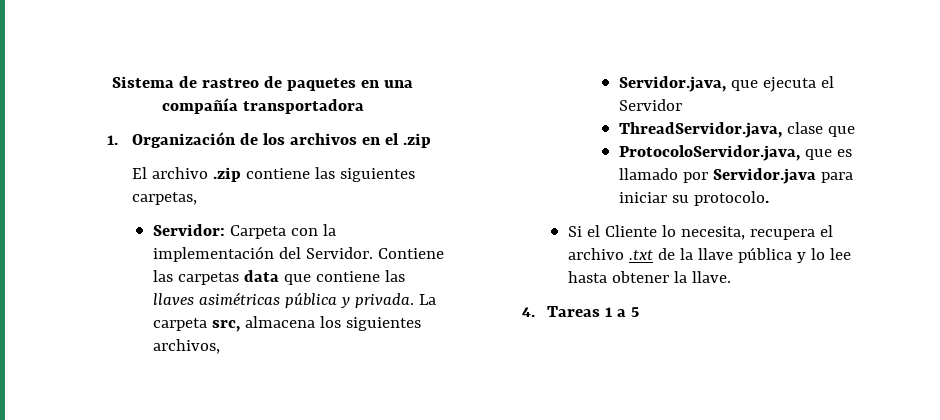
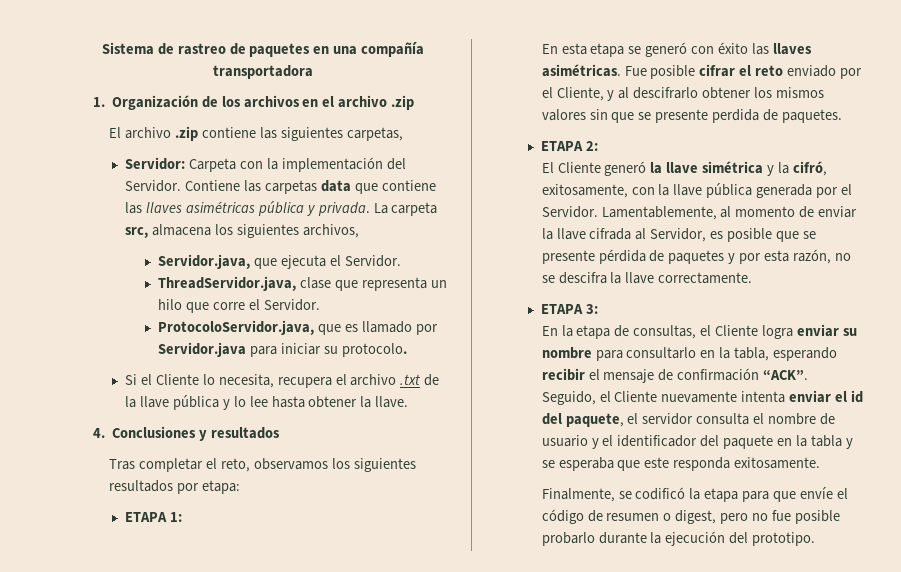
(400, 139) none -> [338,95,388,108] archivo
[618,99,682,111] Servidor -> [344,255,401,267] Servidor.
(855, 131) none -> [361,277,447,291] [158,299,320,313] representa un hilo que corre el Servidor.
[547,306,640,317] Tareas 1 a 5 -> [111,426,280,441] [109,458,416,472] [109,480,240,494] [125,512,182,522] [541,42,812,57] [541,64,862,79] [541,87,824,101] [541,109,842,123] [541,141,598,151] [541,161,827,176] [541,183,852,198] [541,206,858,220] [541,228,816,242] [541,249,851,264] [541,272,753,284] [541,304,598,314] [541,324,857,339] [541,347,838,361] [541,368,809,383] [541,390,863,405] [541,413,835,427] [541,435,853,449] [541,457,821,471] [541,487,848,502] [541,509,840,524] [541,531,816,546] Conclusiones y resultados // Tras completar el reto, observamos los siguientes resultados por etapa: // ETAPA 1: // En esta etapa se generó con éxito las llaves asimétricas. Fue posible cifrar el reto enviado por el Cliente, y al descifrarlo obtener los mismos valores sin que se presente perdida de paquetes. // ETAPA 2: // El Cliente generó la llave simétrica y la cifró, exitosamente, con la llave pública generada por el Servidor. Lamentablemente, al momento de enviar la llave cifrada al Servidor, es posible que se presente pérdida de paquetes y por esta razón, no se descifra la llave correctamente. // ETAPA 3: // En la etapa de consultas, el Cliente logra enviar su nombre para consultarlo en la tabla, esperando recibir el mensaje de confirmación “ACK”. Seguido, el Cliente nuevamente intenta enviar el id del paquete, el servidor consulta el nombre de usuario y el identificador del paquete en la tabla y se esperaba que este responda exitosamente. // Finalmente, se codificó la etapa para que envíe el código de resumen o digest, pero no fue posible probarlo durante la ejecución del prototipo.

